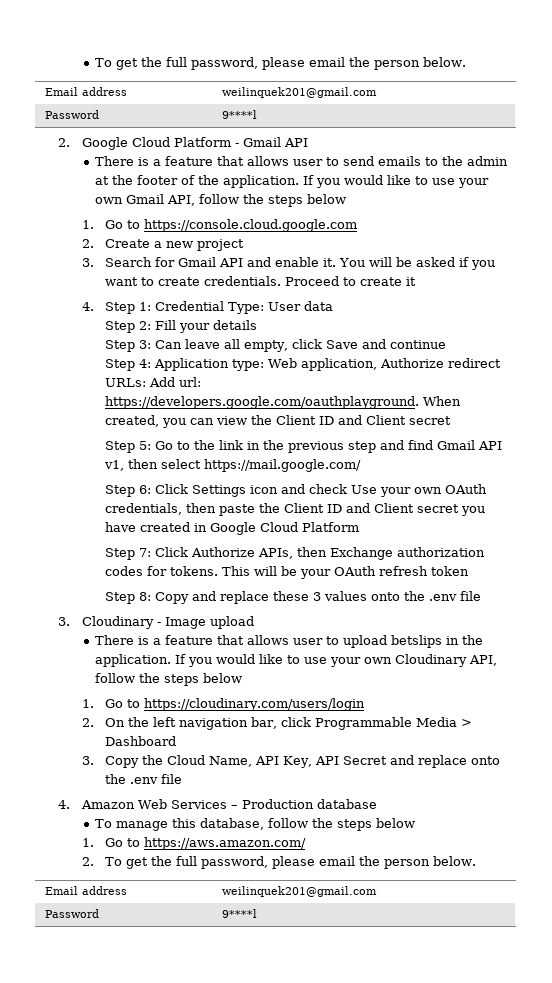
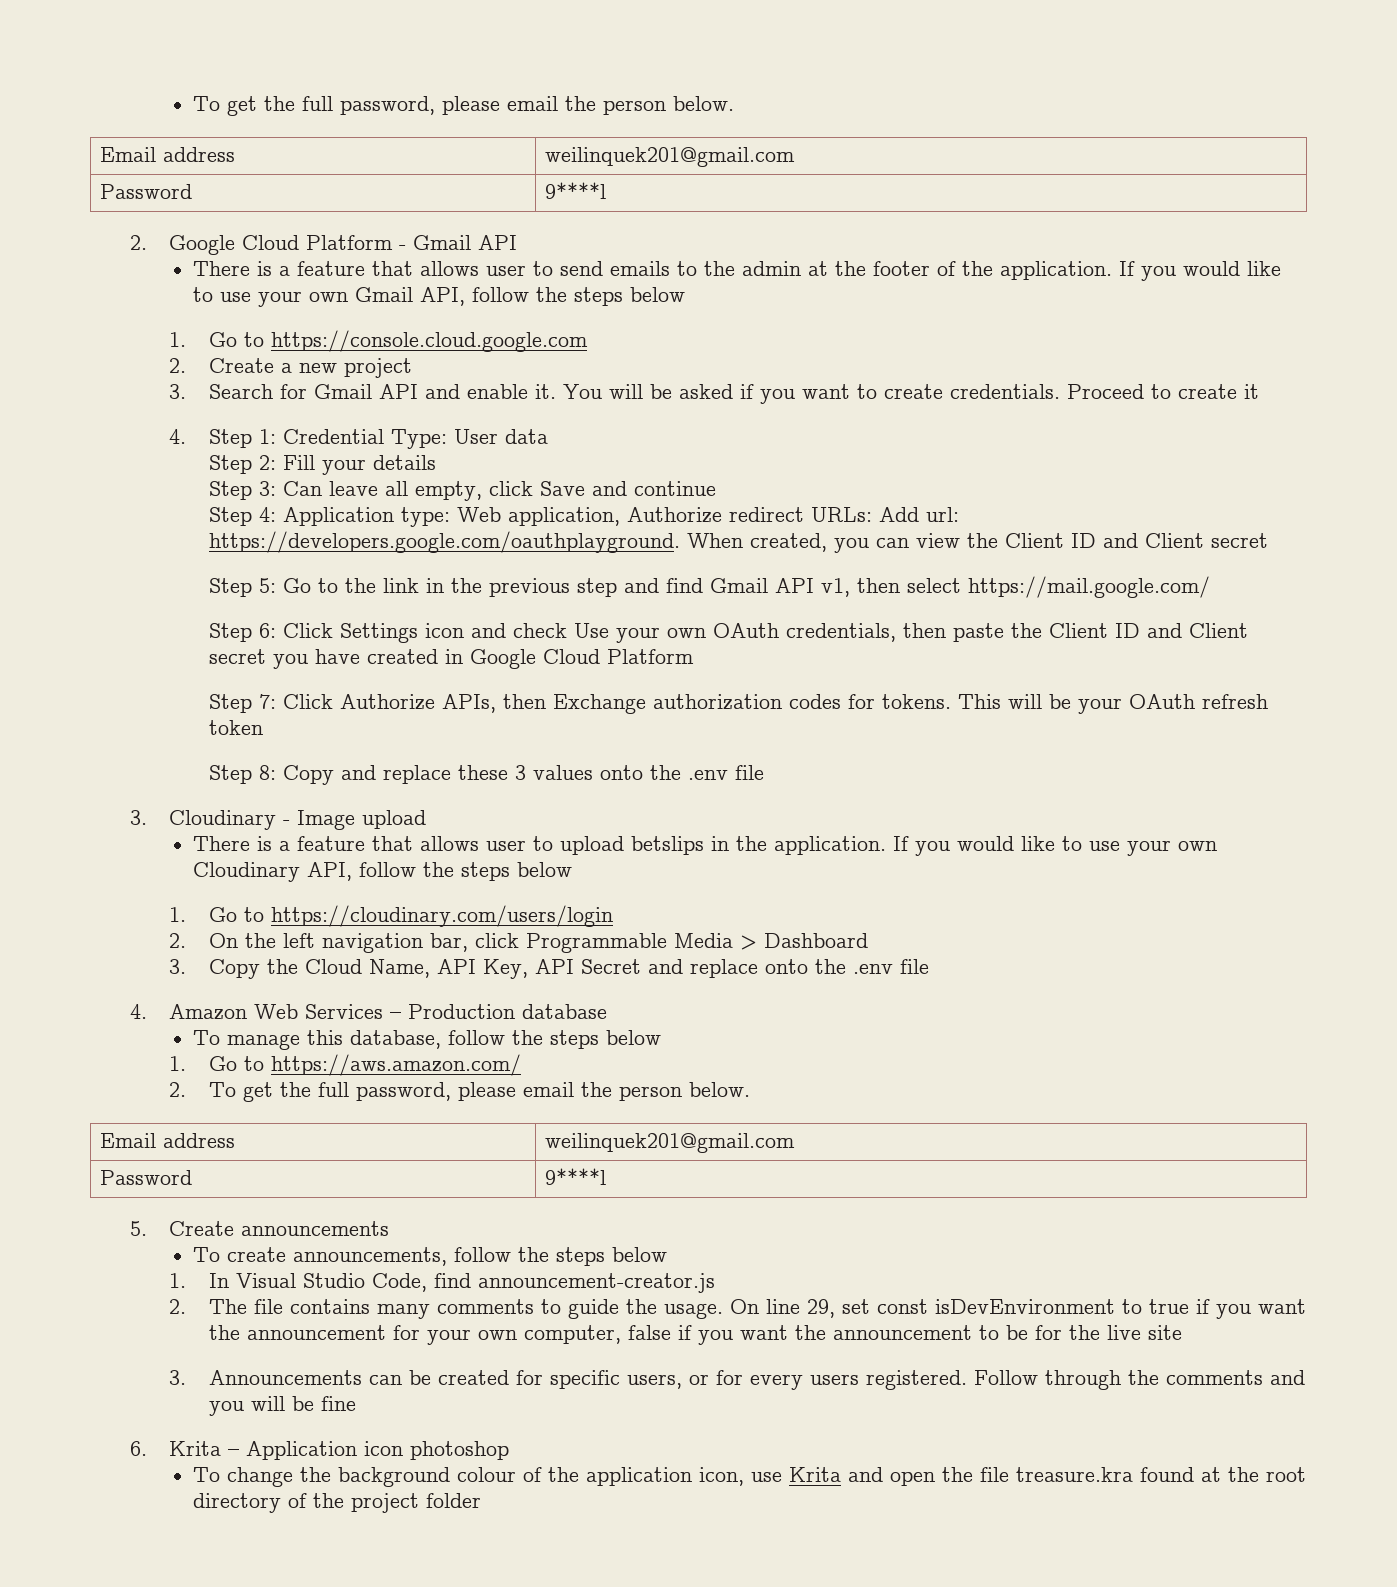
(257, 913) none -> [129,1221,390,1236] [192,1247,667,1266] [169,1273,715,1293] [169,1299,1306,1319] [208,1325,1182,1345] [169,1370,1305,1390] [208,1396,356,1416] [129,1441,510,1460] [192,1467,1306,1487] [192,1493,481,1513] // 5. Create announcements // To create announcements, follow the steps below // 1. In Visual Studio Code, find announcement-creator.js // 2. The file contains many comments to guide the usage. On line 29, set const isDevEnvironment to true if you want the announcement for your own computer, false if you want the announcement to be for the live site // 3. Announcements can be created for specific users, or for every users registered. Follow through the comments and you will be fine // 6. Krita – Application icon photoshop // To change the background colour of the application icon, use Krita and open the file treasure.kra found at the root directory of the project folder

